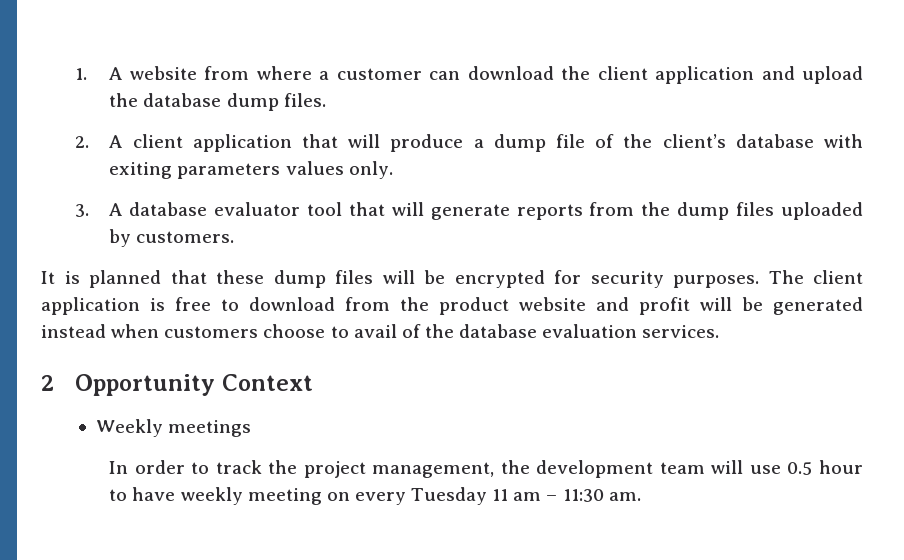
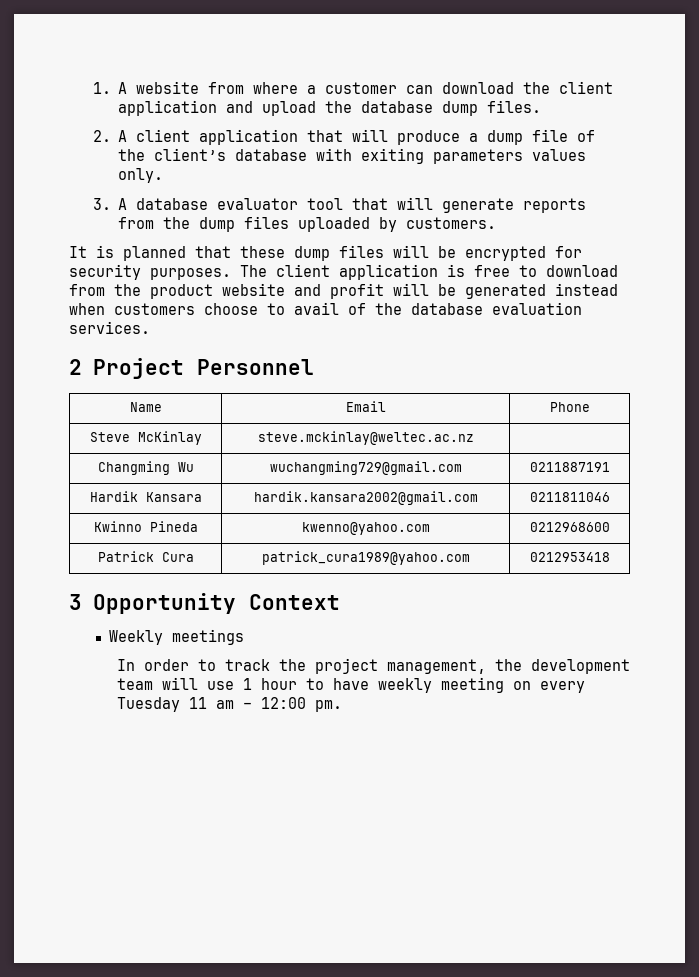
(54, 383) none -> [92,358,314,379] [129,402,162,412] [345,401,386,412] [549,402,590,412] [89,431,202,445] [257,431,474,445] [97,461,194,475] [269,461,462,475] [529,462,610,472] [89,491,202,502] [253,491,478,505] [529,492,610,502] [93,521,198,532] [301,522,430,535] [529,522,610,532] [97,551,194,562] [261,551,470,565] [529,552,610,562] [69,594,82,610] Project Personnel // Name | Email | Phone // Steve McKinlay | steve.mckinlay@weltec.ac.nz | // Changming Wu | wuchangming729@gmail.com | 0211887191 // Hardik Kansara | hardik.kansara2002@gmail.com | 0211811046 // Kwinno Pineda | kwenno@yahoo.com | 0212968600 // Patrick Cura | patrick_cura1989@yahoo.com | 0212953418 // 3
[787,462,813,475] 0.5 -> [242,678,252,690] 1
[562,489,641,502] 11:30 am. -> [260,697,342,712] 12:00 pm.

